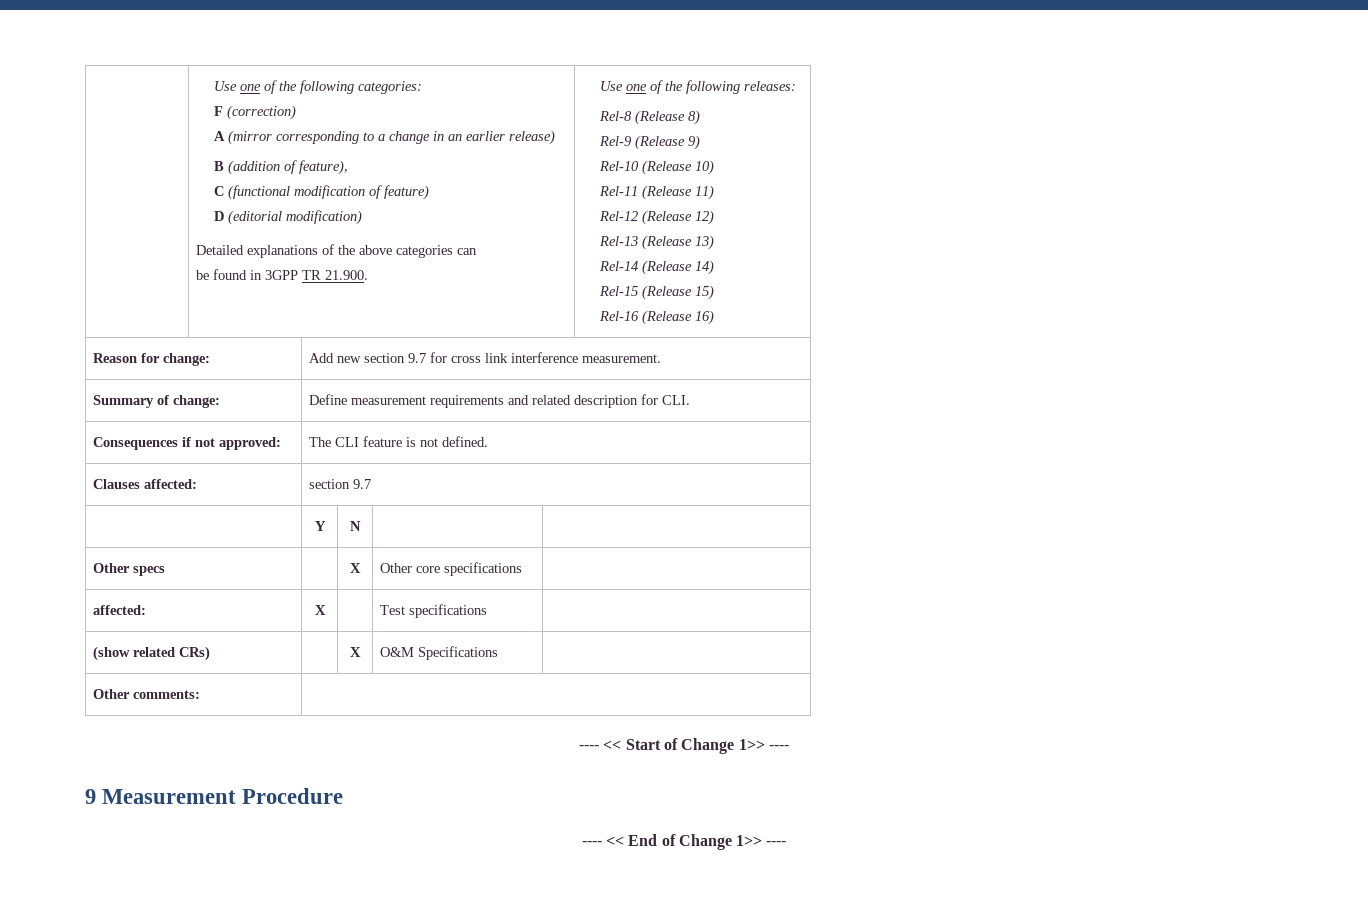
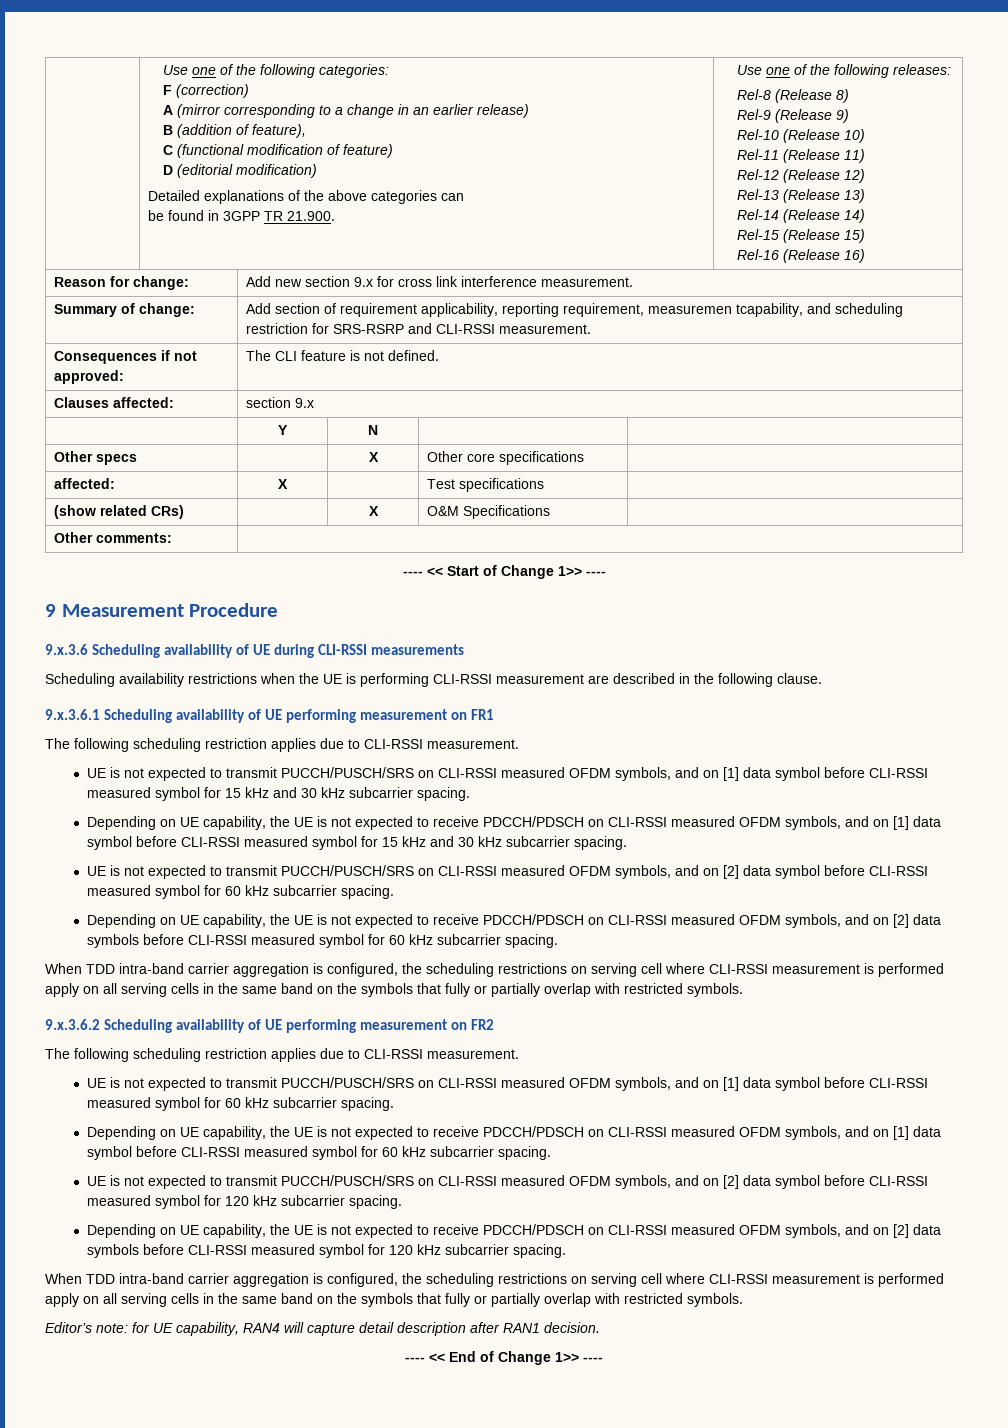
[407,353,426,363] 9.7 -> [353,277,373,287] 9.x
[308,394,690,408] Define measurement requirements and related description for CLI. -> [245,303,903,317] [245,323,591,334] Add section of requirement applicability, reporting requirement, measuremen tcapability, and scheduling restriction for SRS-RSRP and CLI-RSSI measurement.
[352,479,371,489] 9.7 -> [294,398,314,408] 9.x
(344, 796) none -> [45,644,465,658] [45,673,822,687] [45,709,495,723] [45,738,519,752] [86,767,928,781] [86,787,470,801] [86,816,941,830] [86,836,627,850] [86,865,928,879] [86,885,394,899] [86,914,941,928] [86,934,558,948] [45,963,944,977] [45,983,743,997] [45,1019,495,1033] [45,1048,519,1062] [86,1077,928,1091] [86,1097,394,1111] [86,1126,941,1140] [86,1146,551,1160] [86,1175,928,1189] [86,1195,402,1209] [86,1224,941,1238] [86,1244,566,1258] [45,1273,944,1287] [45,1293,743,1307] [45,1322,600,1336] // 9.x.3.6 Scheduling availability of UE during CLI-RSSI measurements // Scheduling availability restrictions when the UE is performing CLI-RSSI measurement are described in the following clause. // 9.x.3.6.1 Scheduling availability of UE performing measurement on FR1 // The following scheduling restriction applies due to CLI-RSSI measurement. // UE is not expected to transmit PUCCH/PUSCH/SRS on CLI-RSSI measured OFDM symbols, and on [1] data symbol before CLI-RSSI measured symbol for 15 kHz and 30 kHz subcarrier spacing. // Depending on UE capability, the UE is not expected to receive PDCCH/PDSCH on CLI-RSSI measured OFDM symbols, and on [1] data symbol before CLI-RSSI measured symbol for 15 kHz and 30 kHz subcarrier spacing. // UE is not expected to transmit PUCCH/PUSCH/SRS on CLI-RSSI measured OFDM symbols, and on [2] data symbol before CLI-RSSI measured symbol for 60 kHz subcarrier spacing. // Depending on UE capability, the UE is not expected to receive PDCCH/PDSCH on CLI-RSSI measured OFDM symbols, and on [2] data symbols before CLI-RSSI measured symbol for 60 kHz subcarrier spacing. // When TDD intra-band carrier aggregation is configured, the scheduling restrictions on serving cell where CLI-RSSI measurement is performed apply on all serving cells in the same band on the symbols that fully or partially overlap with restricted symbols. // 9.x.3.6.2 Scheduling availability of UE performing measurement on FR2 // The following scheduling restriction applies due to CLI-RSSI measurement. // UE is not expected to transmit PUCCH/PUSCH/SRS on CLI-RSSI measured OFDM symbols, and on [1] data symbol before CLI-RSSI measured symbol for 60 kHz subcarrier spacing. // Depending on UE capability, the UE is not expected to receive PDCCH/PDSCH on CLI-RSSI measured OFDM symbols, and on [1] data symbol before CLI-RSSI measured symbol for 60 kHz subcarrier spacing. // UE is not expected to transmit PUCCH/PUSCH/SRS on CLI-RSSI measured OFDM symbols, and on [2] data symbol before CLI-RSSI measured symbol for 120 kHz subcarrier spacing. // Depending on UE capability, the UE is not expected to receive PDCCH/PDSCH on CLI-RSSI measured OFDM symbols, and on [2] data symbols before CLI-RSSI measured symbol for 120 kHz subcarrier spacing. // When TDD intra-band carrier aggregation is configured, the scheduling restrictions on serving cell where CLI-RSSI measurement is performed apply on all serving cells in the same band on the symbols that fully or partially overlap with restricted symbols. // Editor’s note: for UE capability, RAN4 will capture detail description after RAN1 decision.

